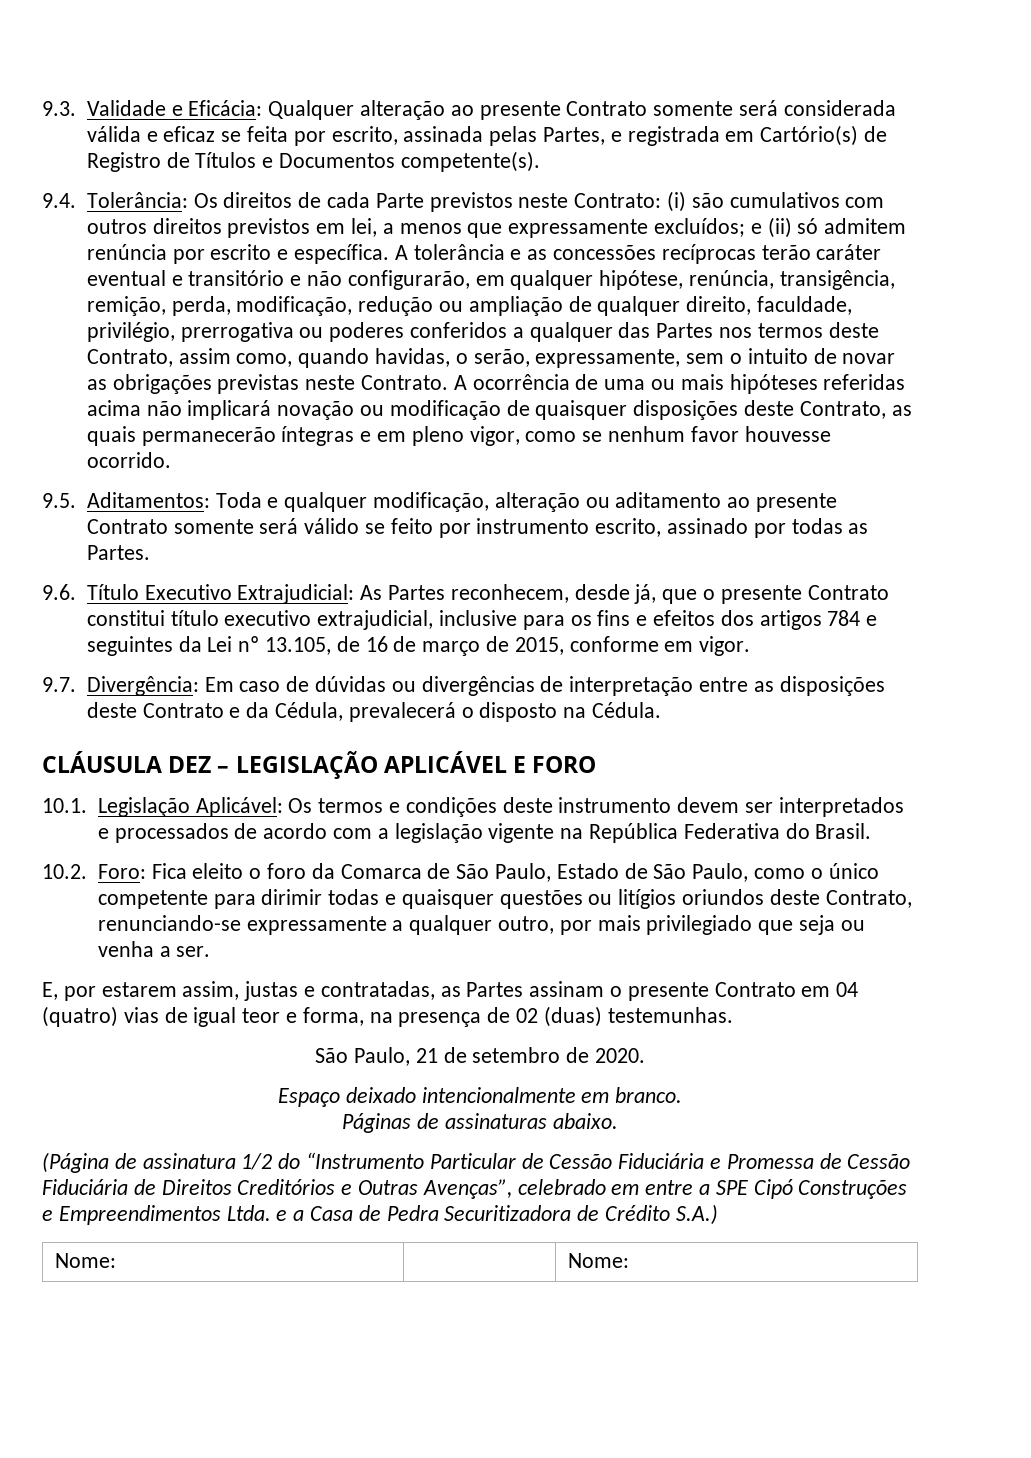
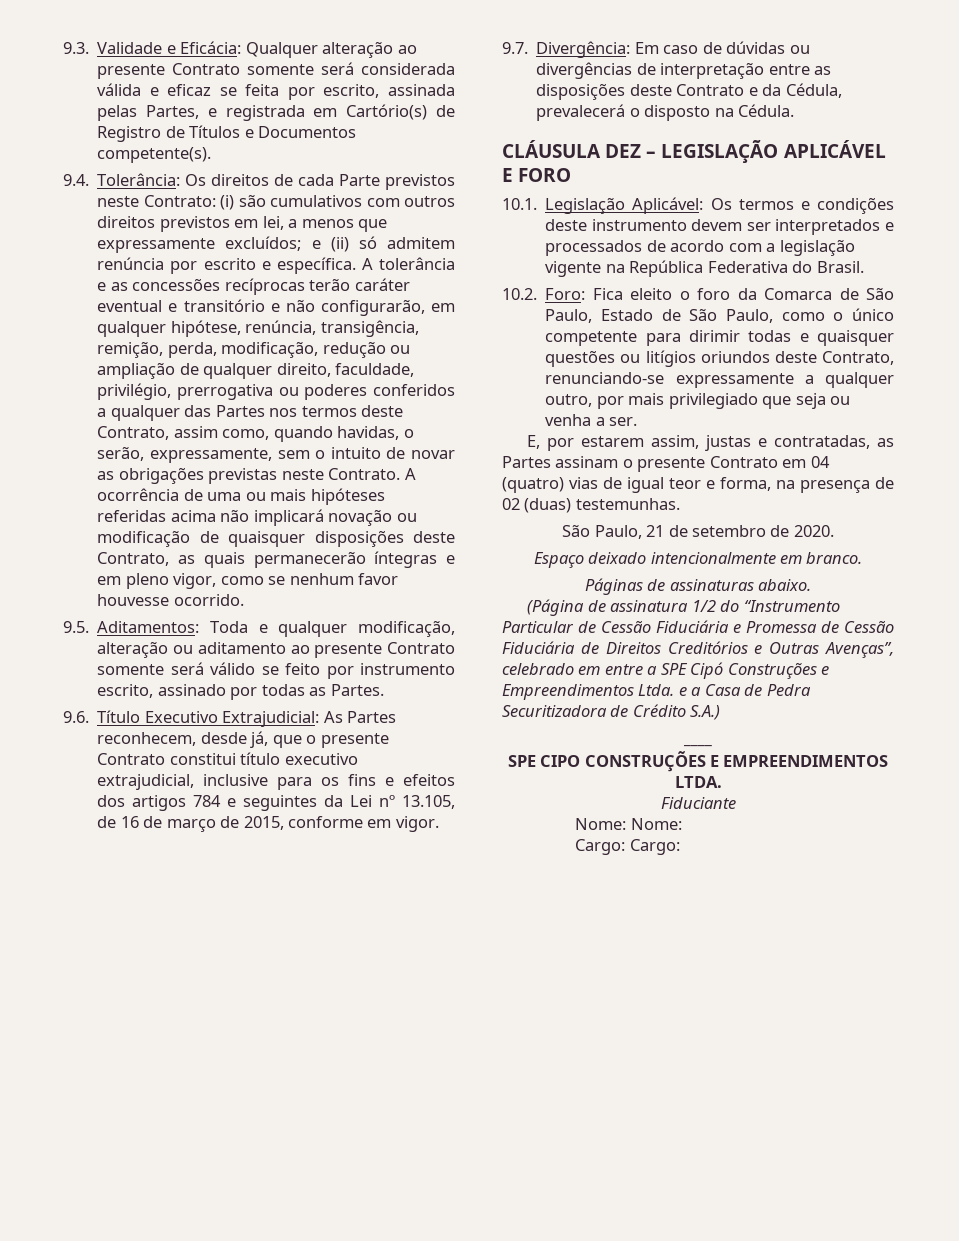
[55,1253,117,1268] [568,1253,630,1268] // Nome: | | Nome: -> [683,744,712,747] [507,751,889,772] [674,776,722,788] [660,797,736,809] [575,818,682,830] [575,839,680,855] // ____ // SPE CIPO CONSTRUÇÕES E EMPREENDIMENTOS LTDA. // Fiduciante // Nome: Nome: // Cargo: Cargo:

